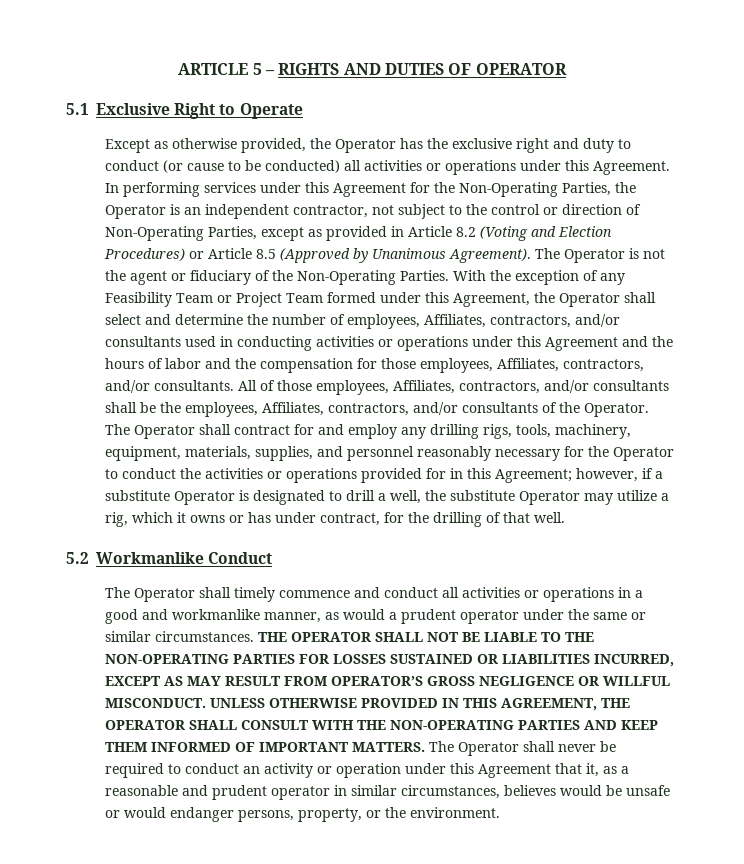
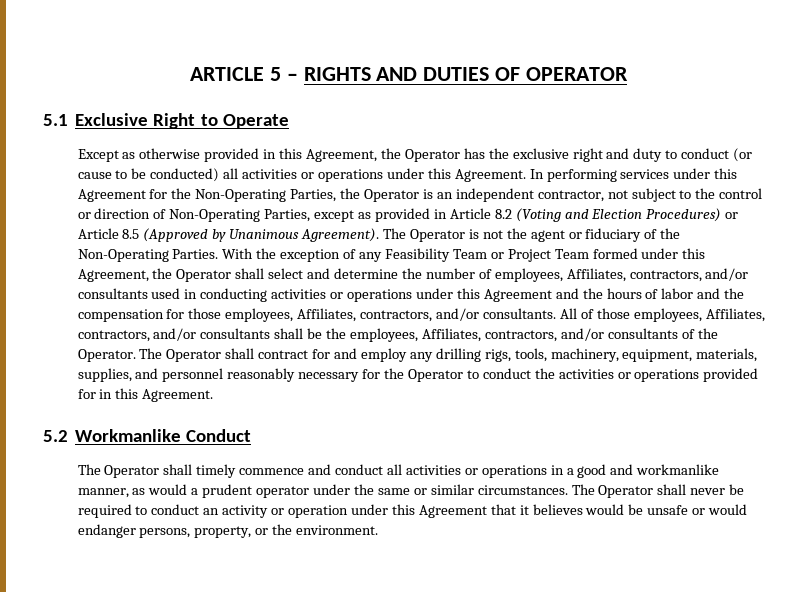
[241,138,307,153] provided, -> [204,148,378,162] provided in this Agreement,
[495,468,664,483] [105,490,670,505] [105,512,566,527] Agreement; however, if a substitute Operator is designated to drill a well, the substitute Operator may utilize a rig, which it owns or has under contract, for the drilling of that well. -> [142,389,214,402] Agreement.
[258,632,595,642] [105,654,675,667] [105,676,671,686] [105,698,631,711] [105,720,659,730] [105,742,426,752] THE OPERATOR SHALL NOT BE LIABLE TO THE NON-OPERATING PARTIES FOR LOSSES SUSTAINED OR LIABILITIES INCURRED, EXCEPT AS MAY RESULT FROM OPERATOR’S GROSS NEGLIGENCE OR WILLFUL MISCONDUCT. UNLESS OTHERWISE PROVIDED IN THIS AGREEMENT, THE OPERATOR SHALL CONSULT WITH THE NON-OPERATING PARTIES AND KEEP THEM INFORMED OF IMPORTANT MATTERS. -> (568, 490) none
[586,763,630,777] [105,785,501,800] it, as a reasonable and prudent operator in similar circumstances, -> [519,505,529,515] it

